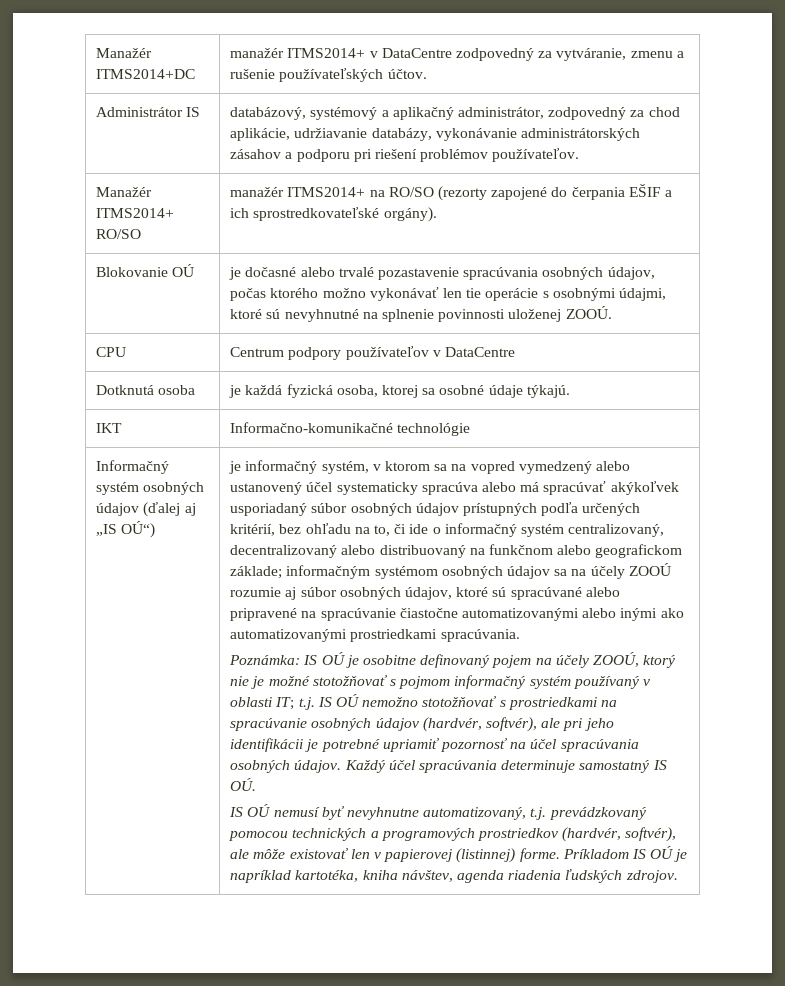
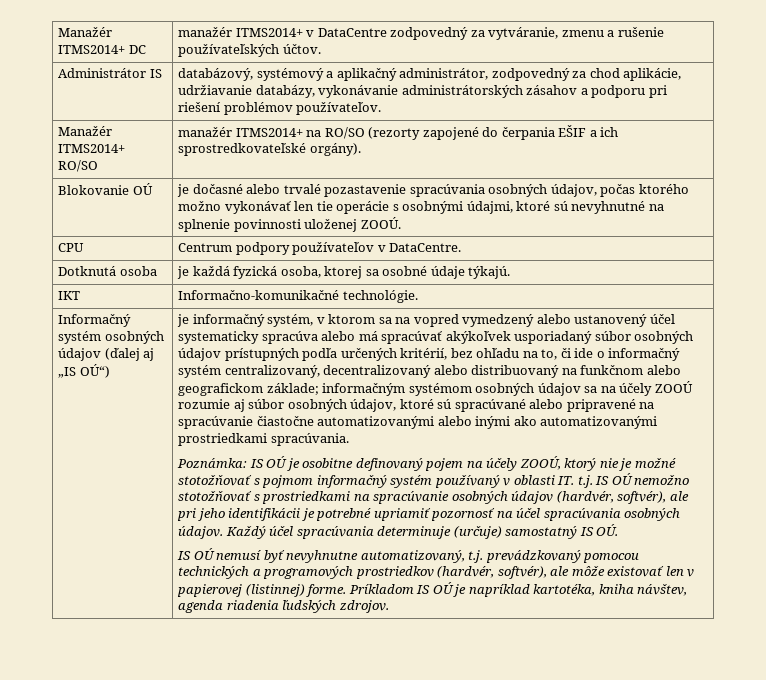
[96,48,153,58] [96,69,196,79] Manažér ITMS2014+DC -> [58,27,113,37] [58,45,146,54] Manažér ITMS2014+ DC
[444,347,515,357] DataCentre -> [389,243,462,252] DataCentre.
[397,423,471,436] technológie -> [342,290,418,303] technológie.
[275,697,295,710] IT; -> [557,476,575,485] IT.
(576, 766) none -> [453,526,502,539] (určuje)

